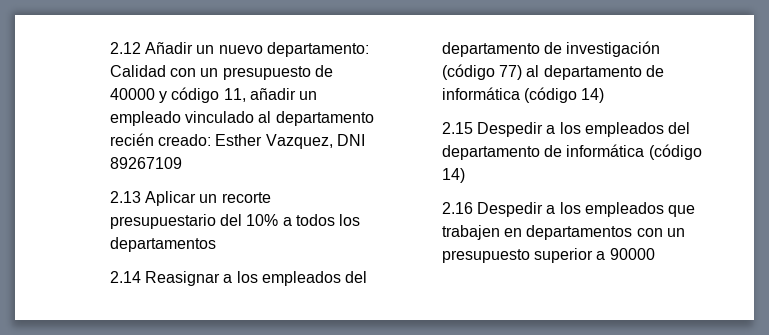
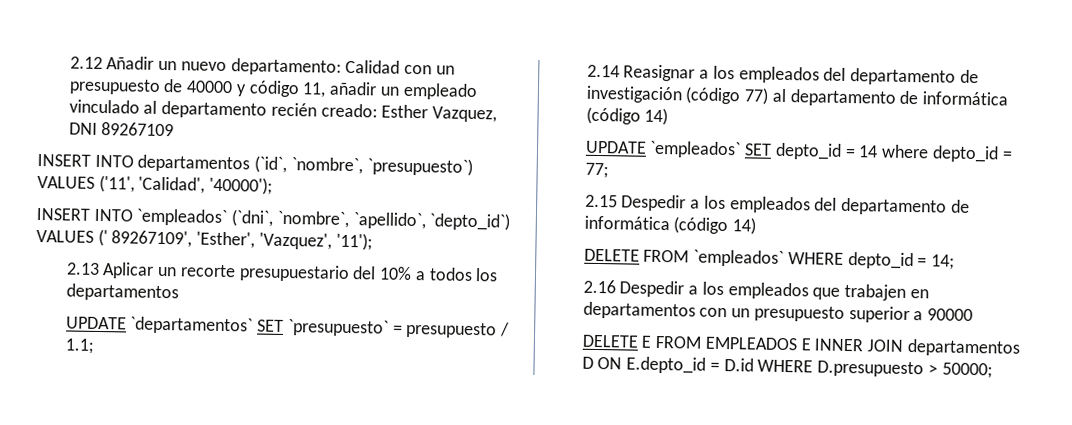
(182, 163) none -> [37,153,473,176] [37,174,274,195] [36,207,511,231] [36,228,373,251] // INSERT INTO departamentos (`id`, `nombre`, `presupuesto`) VALUES ('11', 'Calidad', '40000'); // INSERT INTO `empleados` (`dni`, `nombre`, `apellido`, `depto_id`) VALUES (' 89267109', 'Esther', 'Vazquez', '11');
(216, 244) none -> [65,316,511,339] [64,338,94,354] // UPDATE `departamentos` SET `presupuesto` = presupuesto / 1.1;
(605, 95) none -> [584,140,1013,163] [584,162,609,179] // UPDATE `empleados` SET depto_id = 14 where depto_id = 77;
(465, 175) none -> [583,248,956,270] // DELETE FROM `empleados` WHERE depto_id = 14;
(655, 254) none -> [581,334,1021,357] [581,356,993,379] // DELETE E FROM EMPLEADOS E INNER JOIN departamentos D ON E.depto_id = D.id WHERE D.presupuesto > 50000;

